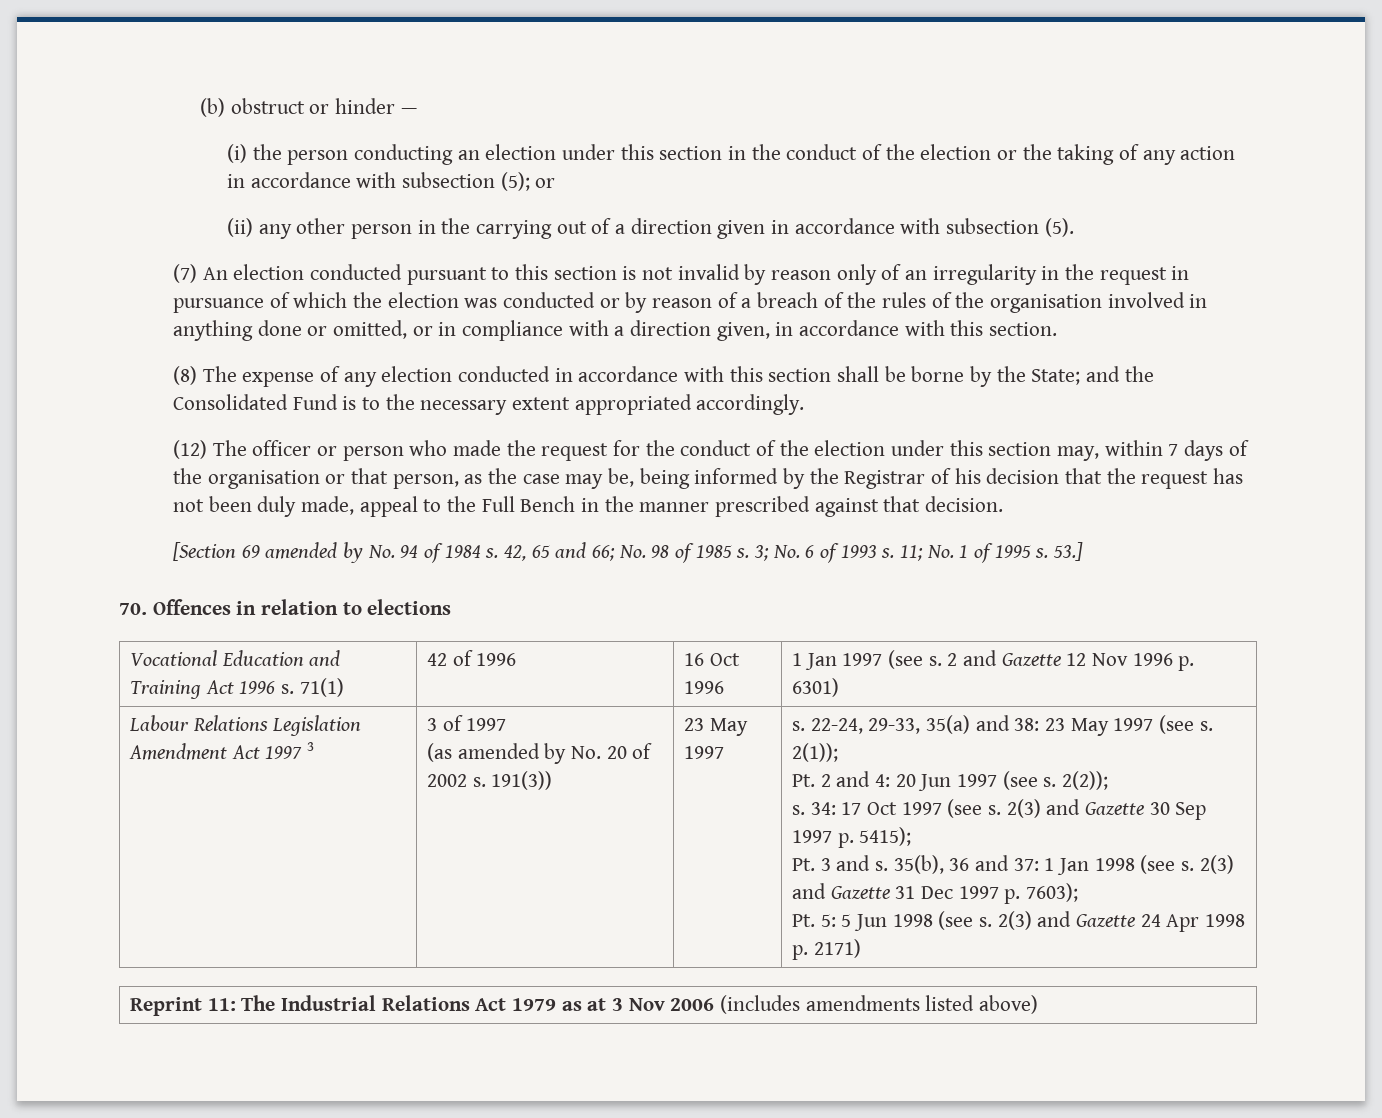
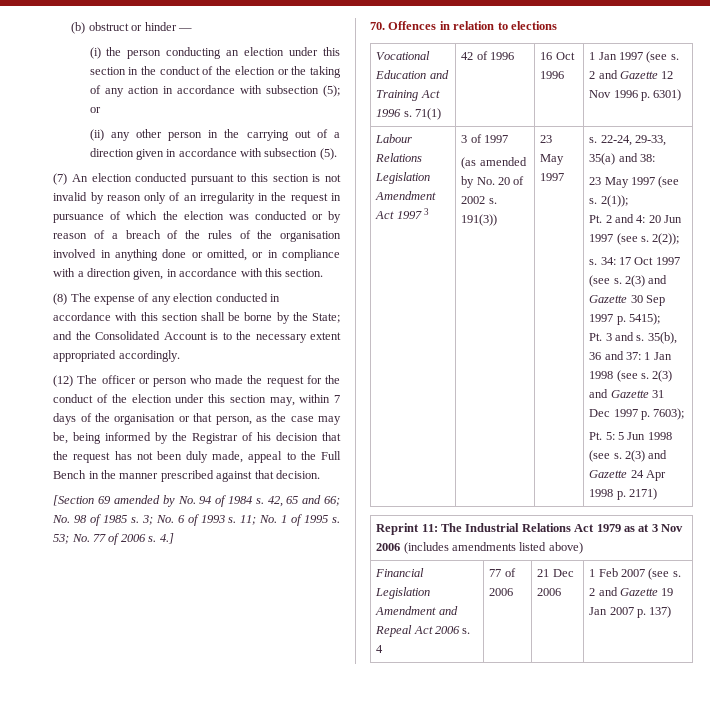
[292,394,338,410] Fund -> [163,332,207,340] Account
[1053,542,1084,561] 53.] -> [53,533,174,545] 53; No. 77 of 2006 s. 4.]
(1040, 724) none -> (656, 158) //
(1038, 1004) none -> [375,568,425,577] [375,587,431,599] [375,606,458,615] [375,625,471,637] [376,645,384,653] [489,568,516,577] [489,588,514,596] [537,569,574,577] [537,588,562,596] [589,568,681,580] [589,587,674,596] [589,606,672,618] // Financial Legislation Amendment and Repeal Act 2006 s. 4 | 77 of 2006 | 21 Dec 2006 | 1 Feb 2007 (see s. 2 and Gazette 19 Jan 2007 p. 137)

